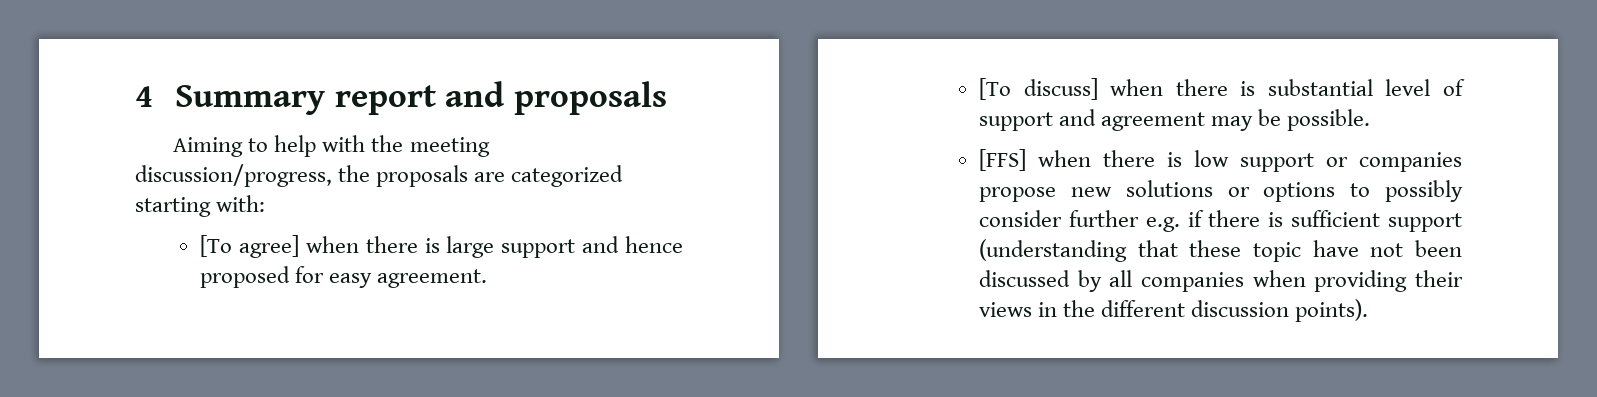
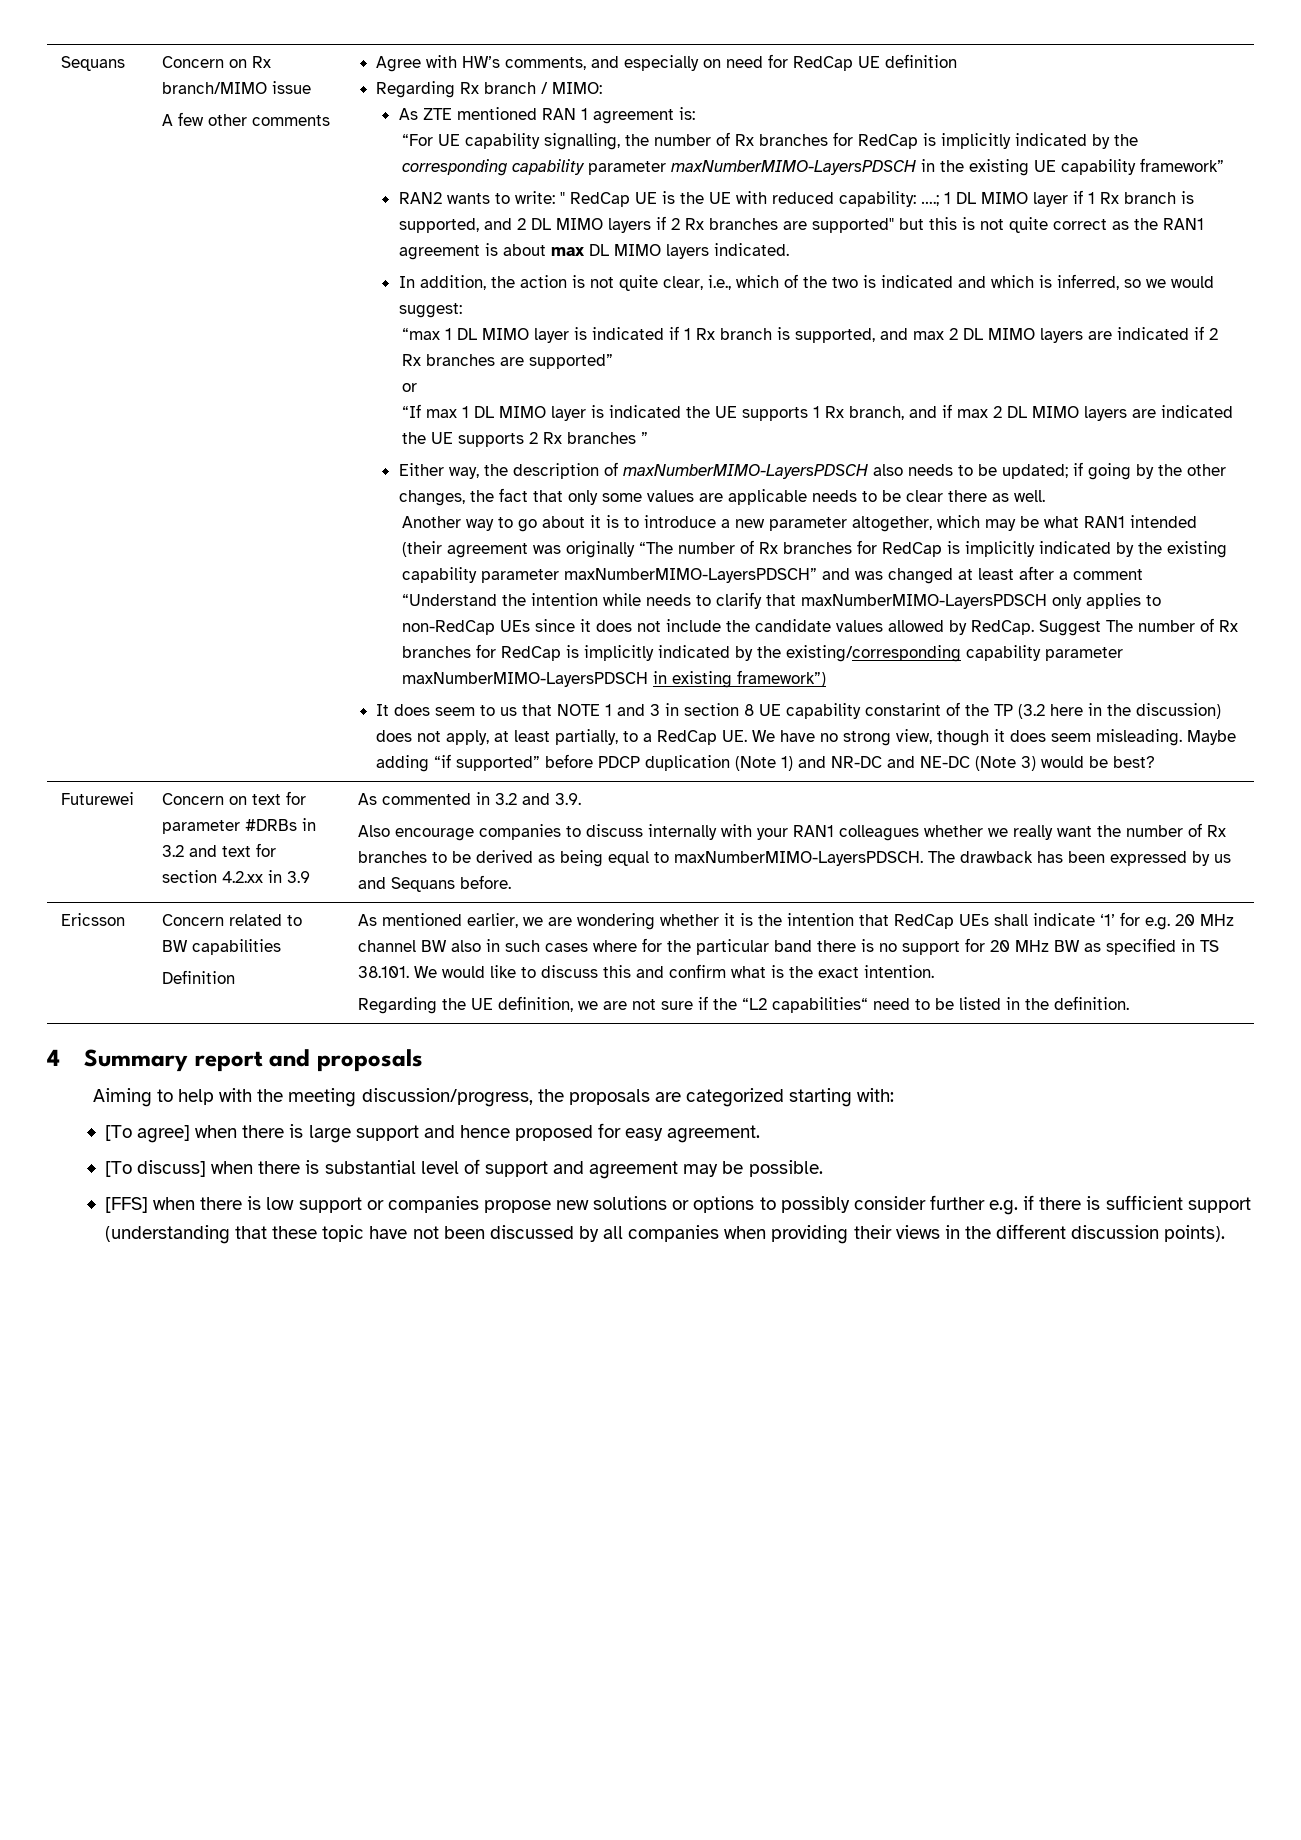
(135, 96) none -> [60,56,125,71] [161,56,271,68] [161,81,311,94] [161,112,330,126] [376,54,958,72] [376,81,603,98] [398,107,695,124] [402,132,1139,150] [402,158,1225,176] [398,190,1194,207] [398,216,1204,233] [398,243,789,260] [398,274,1214,291] [398,303,462,318] [402,326,1219,343] [402,354,614,369] [402,383,418,392] [402,404,1234,421] [402,432,649,447] [398,462,1226,480] [398,488,1045,506] [402,515,1198,532] [402,540,1228,558] [402,566,1144,584] [402,592,1162,609] [402,618,1239,636] [402,644,1124,662] [402,670,827,688] [376,702,1222,719] [376,729,1237,746] [376,754,1156,772] [60,792,134,805] [161,791,306,805] [161,818,316,834] [161,843,276,857] [161,870,310,883] [357,792,581,805] [357,823,1226,841] [357,850,1231,867] [357,875,511,892] [60,913,125,926] [161,914,302,926] [161,939,281,955] [161,970,235,984] [357,912,1234,930] [357,938,1219,955] [357,964,934,978] [357,996,1129,1014] Sequans | Concern on Rx branch/MIMO issue // A few other comments | Agree with HW’s comments, and especially on need for RedCap UE definition // Regarding Rx branch / MIMO: // As ZTE mentioned RAN 1 agreement is: // “For UE capability signalling, the number of Rx branches for RedCap is implicitly indicated by the corresponding capability parameter maxNumberMIMO-LayersPDSCH in the existing UE capability framework” // RAN2 wants to write: " RedCap UE is the UE with reduced capability: ….; 1 DL MIMO layer if 1 Rx branch is supported, and 2 DL MIMO layers if 2 Rx branches are supported" but this is not quite correct as the RAN1 agreement is about max DL MIMO layers indicated. // In addition, the action is not quite clear, i.e., which of the two is indicated and which is inferred, so we would suggest: // “max 1 DL MIMO layer is indicated if 1 Rx branch is supported, and max 2 DL MIMO layers are indicated if 2 Rx branches are supported” // or // “If max 1 DL MIMO layer is indicated the UE supports 1 Rx branch, and if max 2 DL MIMO layers are indicated the UE supports 2 Rx branches ” // Either way, the description of maxNumberMIMO-LayersPDSCH also needs to be updated; if going by the other changes, the fact that only some values are applicable needs to be clear there as well. // Another way to go about it is to introduce a new parameter altogether, which may be what RAN1 intended (their agreement was originally “The number of Rx branches for RedCap is implicitly indicated by the existing capability parameter maxNumberMIMO-LayersPDSCH” and was changed at least after a comment “Understand the intention while needs to clarify that maxNumberMIMO-LayersPDSCH only applies to non-RedCap UEs since it does not include the candidate values allowed by RedCap. Suggest The number of Rx branches for RedCap is implicitly indicated by the existing/corresponding capability parameter maxNumberMIMO-LayersPDSCH in existing framework”) // It does seem to us that NOTE 1 and 3 in section 8 UE capability constarint of the TP (3.2 here in the discussion) does not apply, at least partially, to a RedCap UE. We have no strong view, though it does seem misleading. Maybe adding “if supported” before PDCP duplication (Note 1) and NR-DC and NE-DC (Note 3) would be best? // Futurewei | Concern on text for parameter #DRBs in 3.2 and text for section 4.2.xx in 3.9 | As commented in 3.2 and 3.9. // Also encourage companies to discuss internally with your RAN1 colleagues whether we really want the number of Rx branches to be derived as being equal to maxNumberMIMO-LayersPDSCH. The drawback has been expressed by us and Sequans before. // Ericsson | Concern related to BW capabilities // Definition | As mentioned earlier, we are wondering whether it is the intention that RedCap UEs shall indicate ‘1’ for e.g. 20 MHz channel BW also in such cases where for the particular band there is no support for 20 MHz BW as specified in TS 38.101. We would like to discuss this and confirm what is the exact intention. // Regarding the UE definition, we are not sure if the “L2 capabilities“ need to be listed in the definition. //

